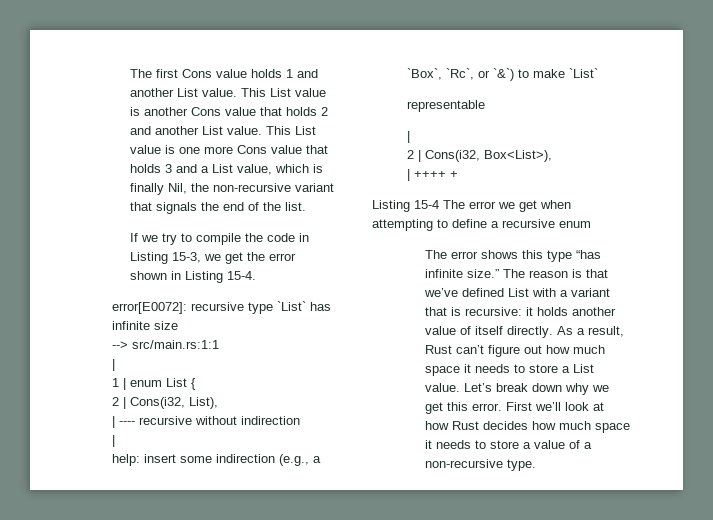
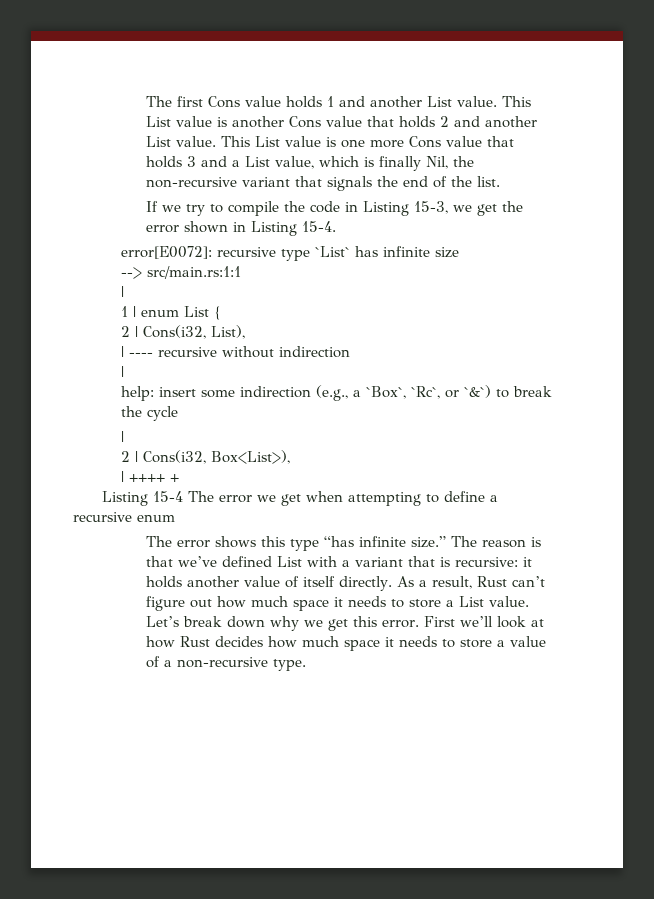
[533,68,599,78] [407,100,486,112] make `List` // representable -> [513,386,553,397] [121,406,179,421] break the cycle

